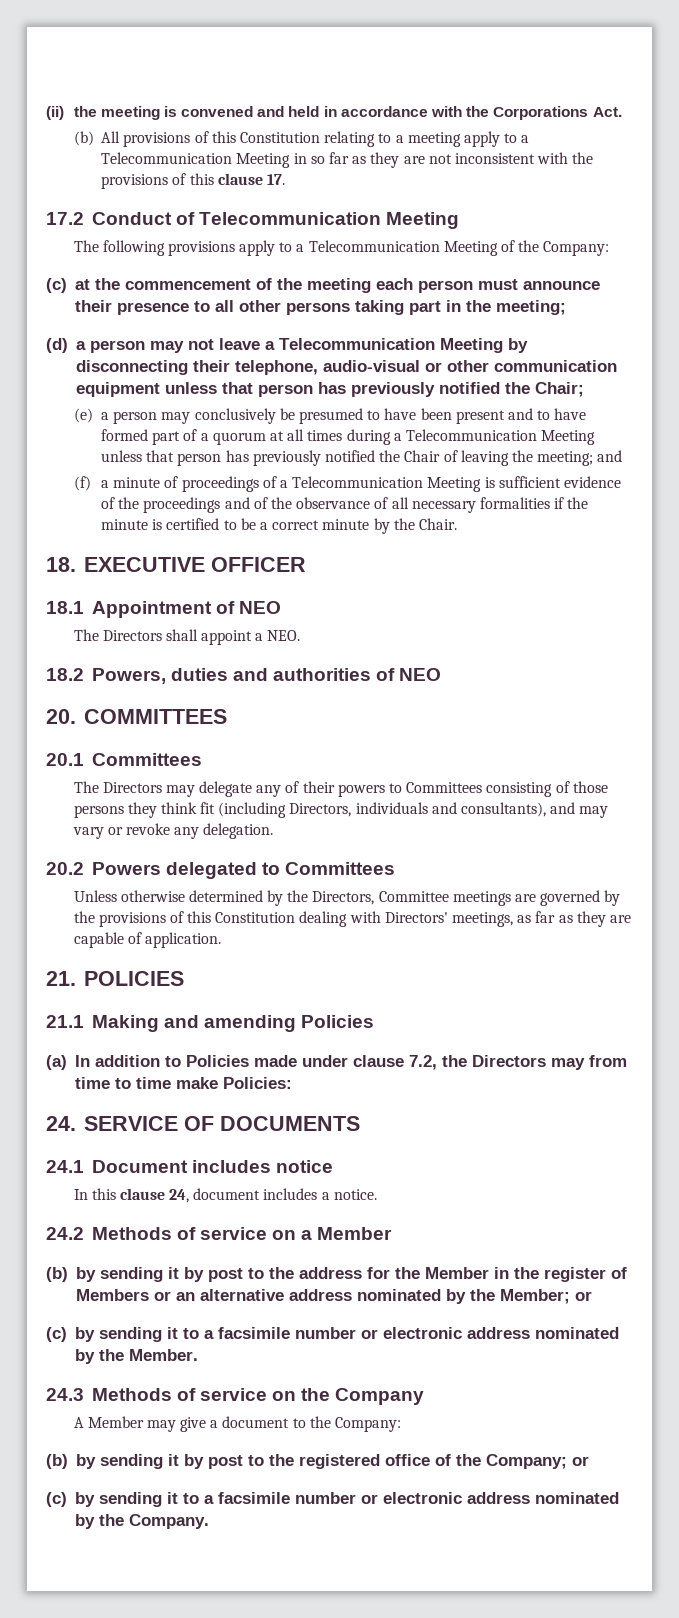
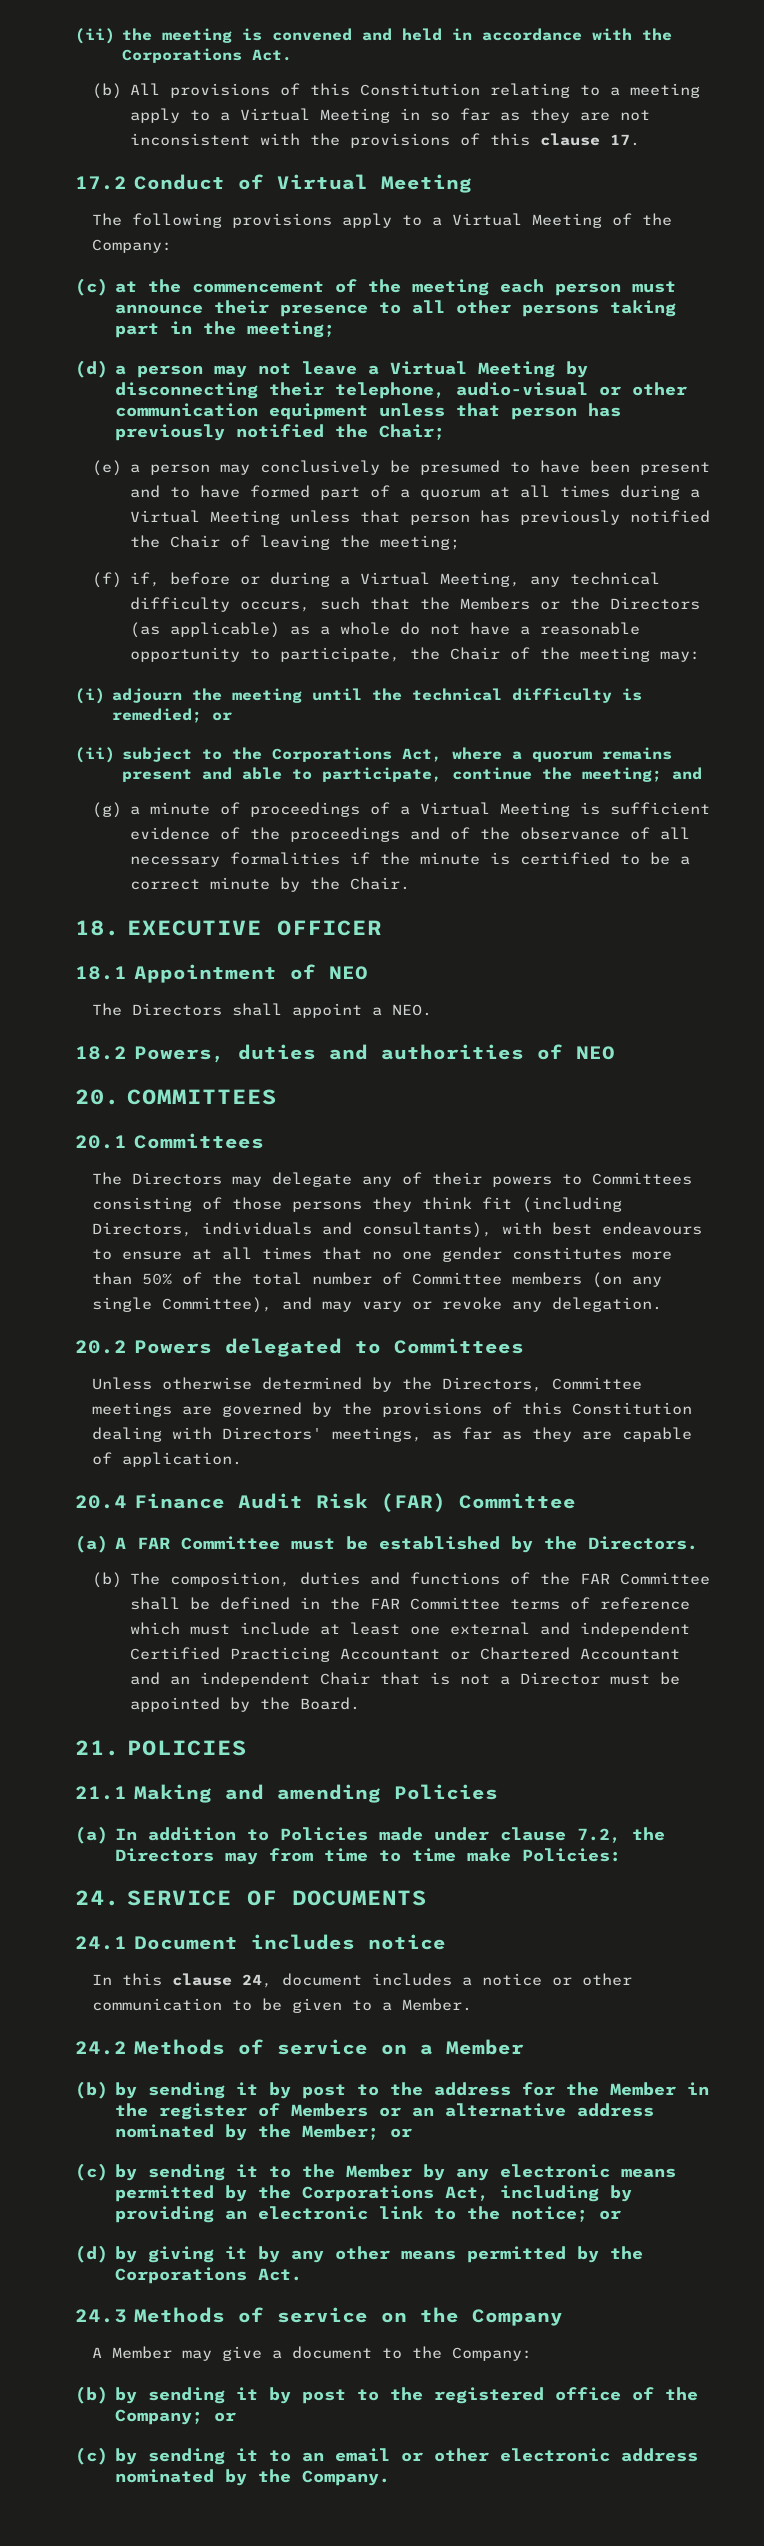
[101,152,233,164] Telecommunication -> [239,108,310,121] Virtual
[199,212,382,225] Telecommunication -> [277,174,369,190] Virtual
[308,240,440,252] Telecommunication -> [452,213,523,226] Virtual
[278,338,435,350] Telecommunication -> [390,361,468,375] Virtual
[405,429,537,441] Telecommunication -> [129,510,200,523] Virtual
(594, 458) none -> [92,572,660,588] [129,597,700,612] [129,622,640,638] [129,647,700,662] [75,688,643,704] [112,708,233,723] [75,747,673,763] [122,767,663,782] // (f) if, before or during a Virtual Meeting, any technical difficulty occurs, such that the Members or the Directors (as applicable) as a whole do not have a reasonable opportunity to participate, the Chair of the meeting may: // (i) adjourn the meeting until the technical difficulty is remedied; or // (ii) subject to the Corporations Act, where a quorum remains present and able to participate, continue the meeting;
[73,476,91,491] (f) -> [92,802,123,818] (g)
[292,476,424,488] Telecommunication -> [419,802,490,815] Virtual
(547, 809) none -> [502,1222,703,1235] [92,1247,673,1262] [92,1272,663,1288] [92,1297,273,1313] with best endeavours to ensure at all times that no one gender constitutes more than 50% of the total number of Committee members (on any single Committee),
(221, 940) none -> [75,1493,577,1512] [75,1535,699,1553] [92,1572,710,1588] [129,1597,690,1610] [129,1622,690,1637] [129,1647,680,1662] [129,1672,680,1687] [129,1697,360,1712] // 20.4 Finance Audit Risk (FAR) Committee // (a) A FAR Committee must be established by the Directors. // (b) The composition, duties and functions of the FAR Committee shall be defined in the FAR Committee terms of reference which must include at least one external and independent Certified Practicing Accountant or Chartered Accountant and an independent Chair that is not a Director must be appointed by the Board.
[333,1189,377,1200] notice. -> [482,1973,633,1986] [92,1998,473,2013] notice or other communication to be given to a Member.
[203,1327,619,1339] [74,1349,198,1364] a facsimile number or electronic address nominated by the Member. -> [302,2164,677,2181] [115,2185,633,2202] [115,2206,622,2223] [75,2245,644,2263] [115,2267,303,2284] the Member by any electronic means permitted by the Corporations Act, including by providing an electronic link to the notice; or // (d) by giving it by any other means permitted by the Corporations Act.
[203,1492,378,1504] a facsimile number or -> [302,2448,490,2462] an email or other

